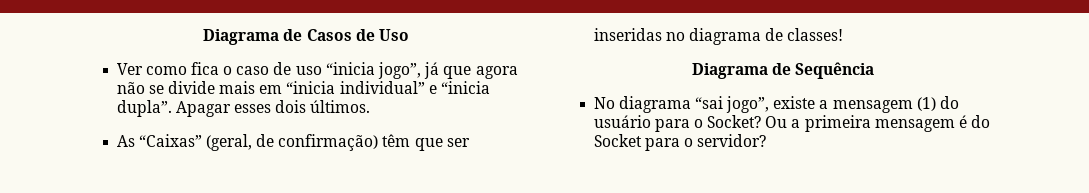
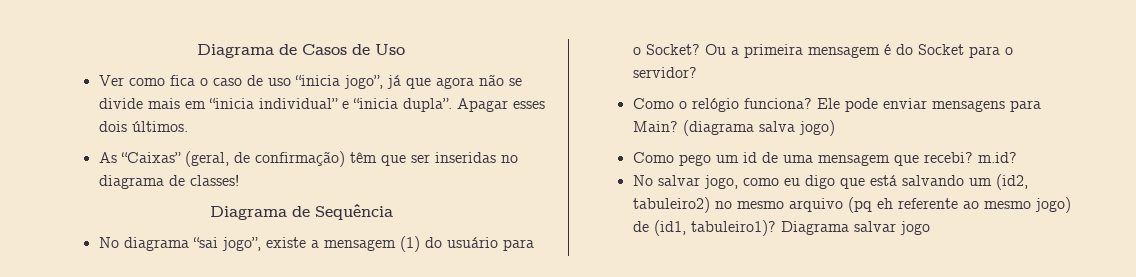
(767, 140) none -> [632,98,1041,112] [632,120,835,136] [632,152,1017,166] [632,174,1028,190] [632,197,1071,213] [632,220,930,236] // Como o relógio funciona? Ele pode enviar mensagens para Main? (diagrama salva jogo) // Como pego um id de uma mensagem que recebi? m.id? // No salvar jogo, como eu digo que está salvando um (id2, tabuleiro2) no mesmo arquivo (pq eh referente ao mesmo jogo) de (id1, tabuleiro1)? Diagrama salvar jogo

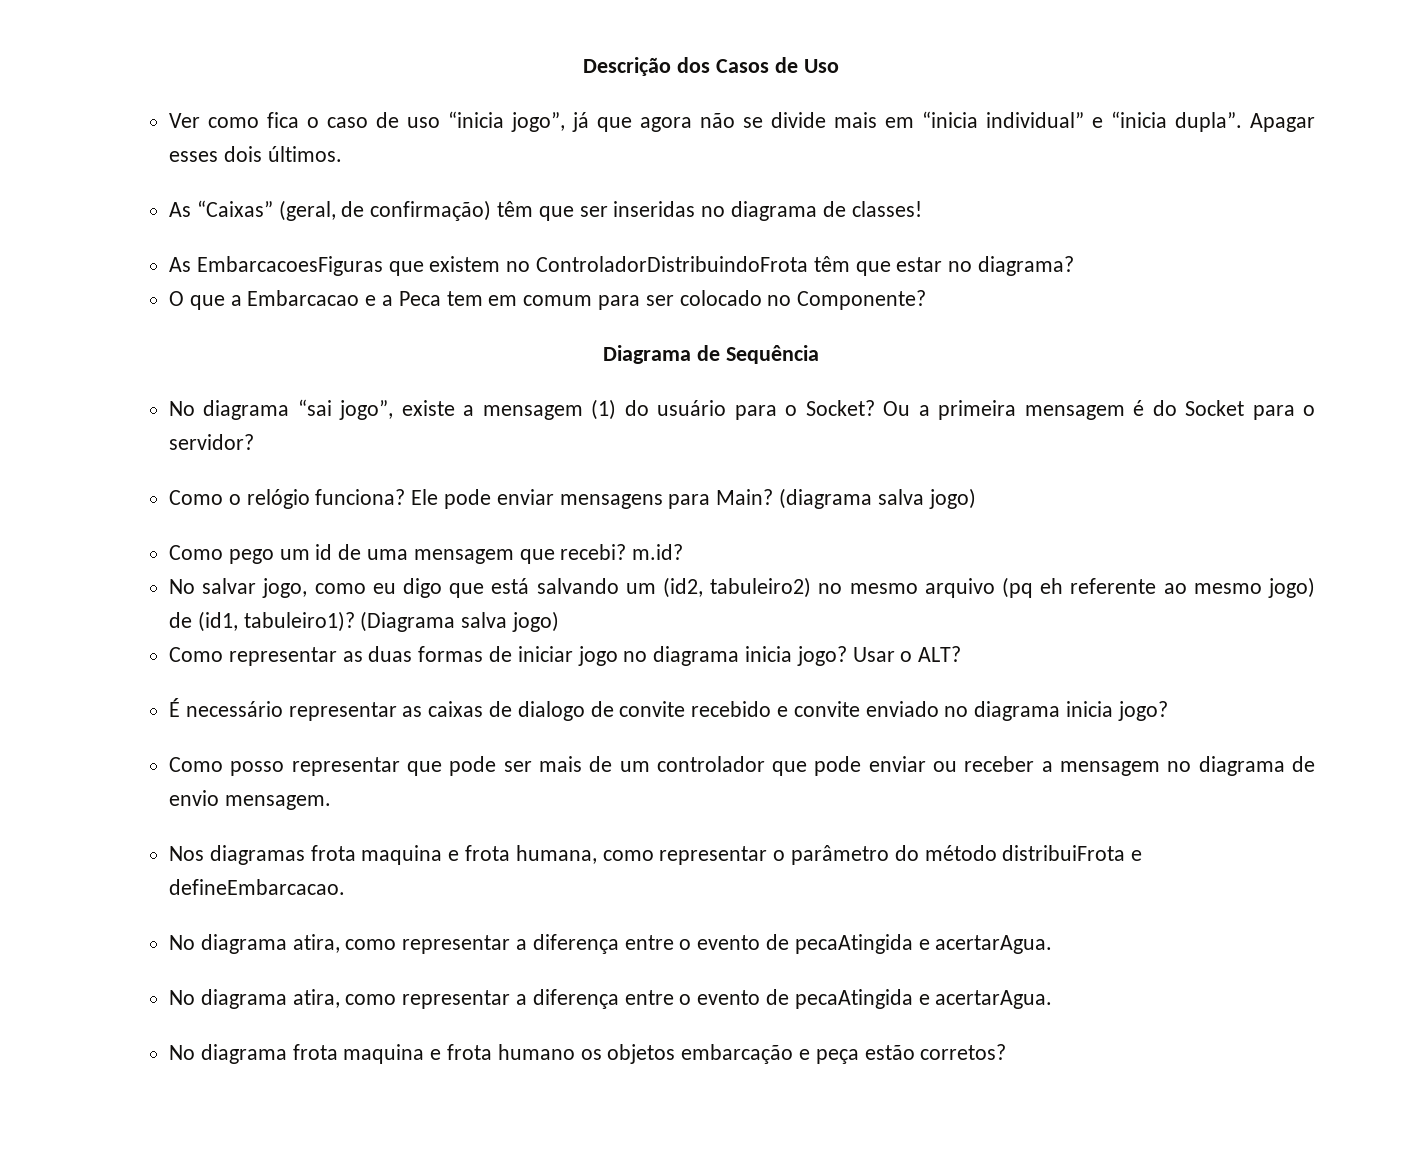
[197,44,297,58] Diagrama de -> [583,57,711,76] Descrição dos
(239, 180) none -> [168,256,1075,276] [168,290,927,310] // As EmbarcacoesFiguras que existem no ControladorDistribuindoFrota têm que estar no diagrama? // O que a Embarcacao e a Peca tem em comum para ser colocado no Componente?
[780,221,930,235] Diagrama salvar jogo -> [360,611,559,632] [168,646,962,666] [168,698,1168,721] [168,756,1315,776] [168,790,331,810] [168,845,1143,865] [168,879,345,895] [168,934,1053,954] [168,989,1053,1009] [168,1044,1007,1064] (Diagrama salva jogo) // Como representar as duas formas de iniciar jogo no diagrama inicia jogo? Usar o ALT? // É necessário representar as caixas de dialogo de convite recebido e convite enviado no diagrama inicia jogo? // Como posso representar que pode ser mais de um controlador que pode enviar ou receber a mensagem no diagrama de envio mensagem. // Nos diagramas frota maquina e frota humana, como representar o parâmetro do método distribuiFrota e defineEmbarcacao. // No diagrama atira, como representar a diferença entre o evento de pecaAtingida e acertarAgua. // No diagrama atira, como representar a diferença entre o evento de pecaAtingida e acertarAgua. // No diagrama frota maquina e frota humano os objetos embarcação e peça estão corretos?

